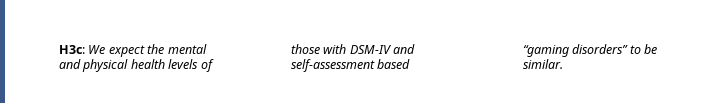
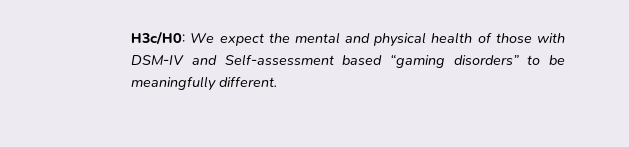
[59,45,86,54] H3c: -> [131,31,186,45] H3c/H0:
[168,59,199,69] levels -> (473, 38) none
[291,59,376,72] self-assessment -> [224,54,334,66] Self-assessment
[523,59,564,69] similar. -> [131,76,278,91] meaningfully different.

